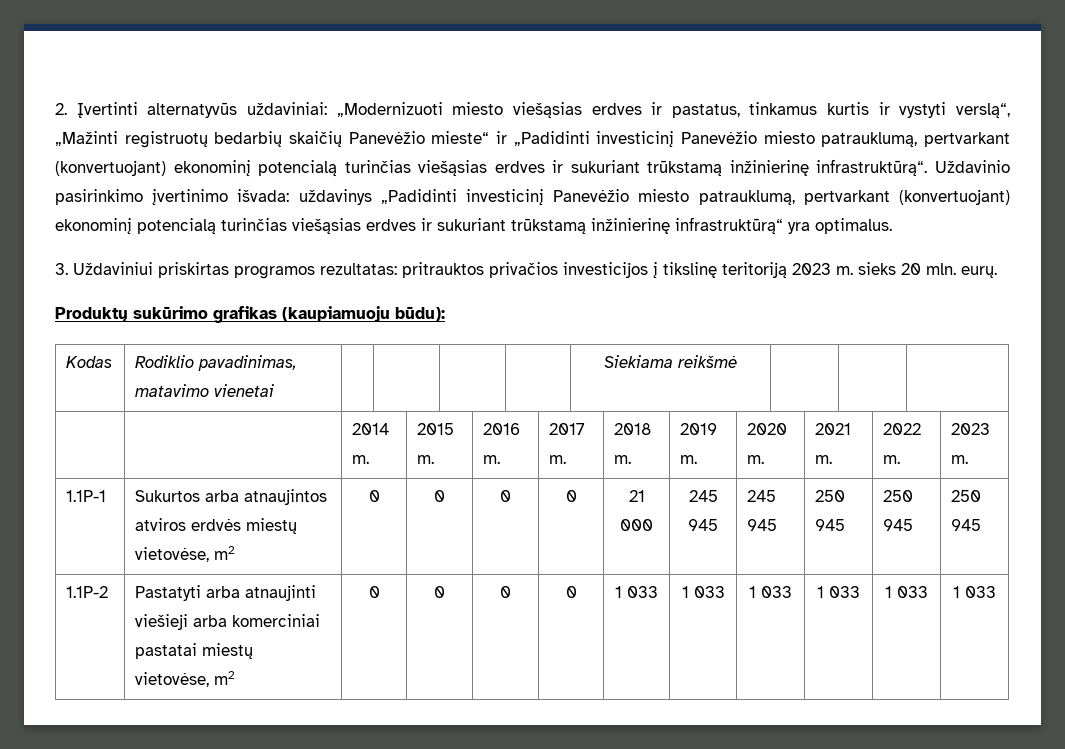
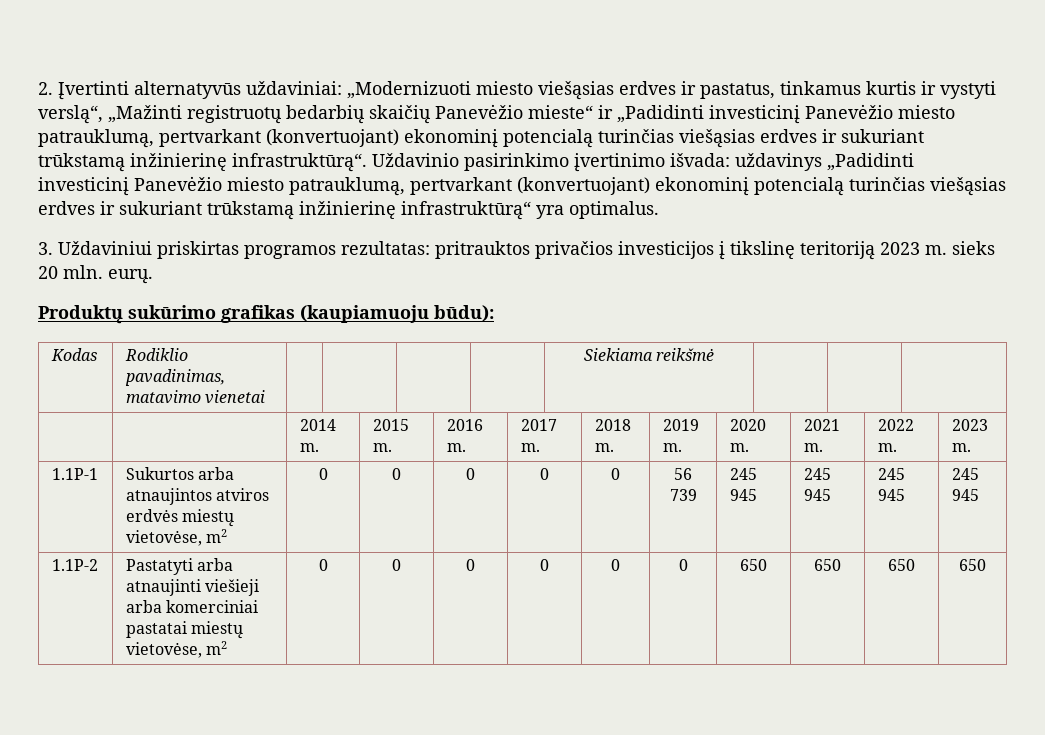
[628,490,645,502] [620,519,653,531] [688,490,718,502] [688,519,718,531] [747,490,777,502] [747,519,778,531] [815,490,846,502] [815,519,846,531] [883,490,914,502] [883,519,914,531] [951,490,982,502] 21 000 | 245 945 | 245 945 | 250 945 | 250 945 | 250 -> [611,468,620,480] [674,468,692,480] [669,489,697,501] [729,468,757,480] [729,489,757,501] [803,468,831,480] [803,489,831,501] [877,468,905,480] [877,489,905,501] [951,468,979,480] 0 | 56 739 | 245 945 | 245 945 | 245 945 | 245
[615,586,658,598] [681,586,725,598] [749,586,792,598] [817,586,860,598] [885,586,928,598] [953,586,996,598] 1 033 | 1 033 | 1 033 | 1 033 | 1 033 | 1 033 -> [611,559,620,571] [678,559,688,571] [740,559,767,571] [814,559,841,571] [888,559,915,571] [959,559,986,571] 0 | 0 | 650 | 650 | 650 | 650

